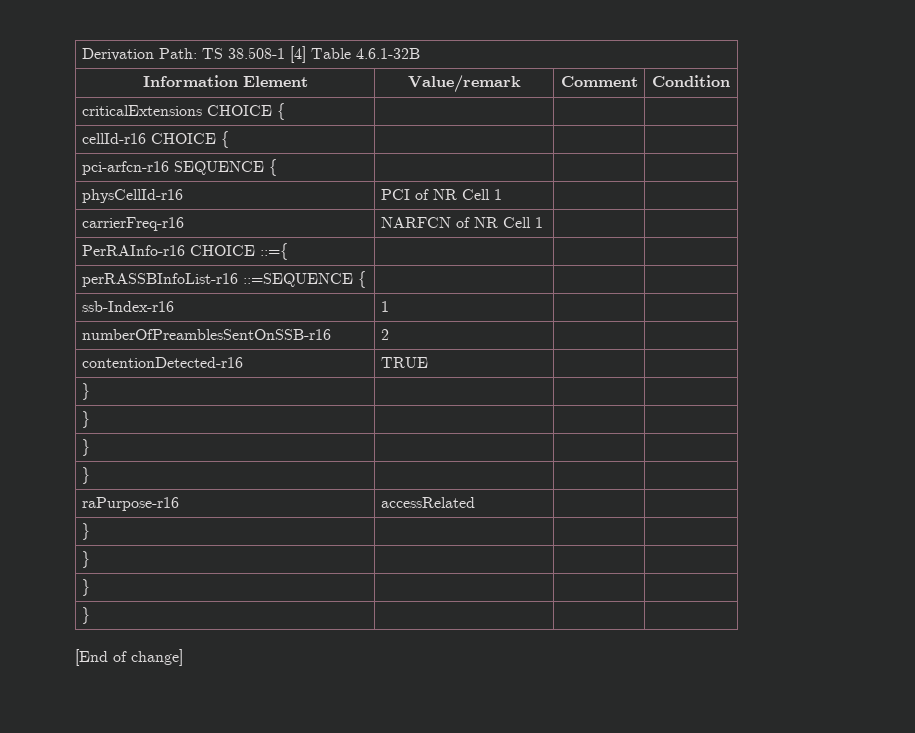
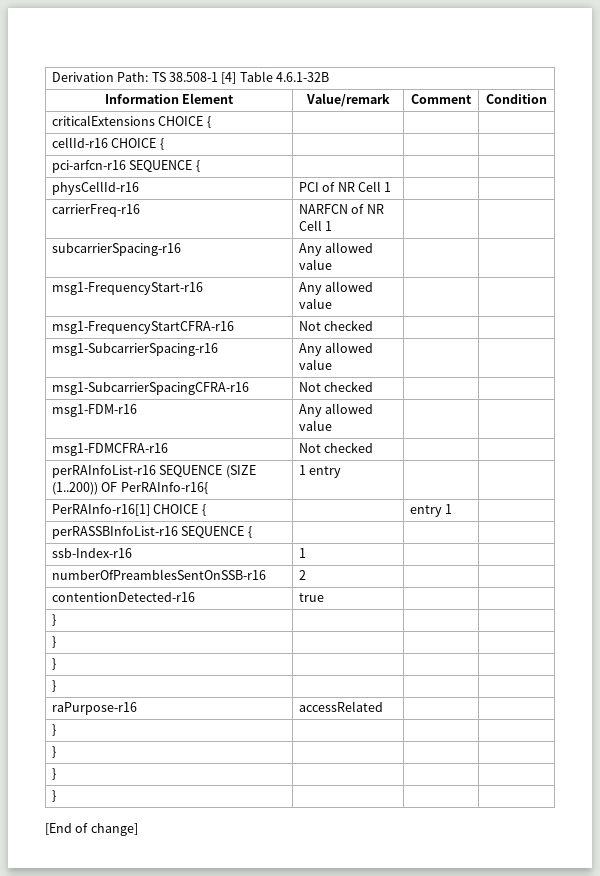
[81,243,288,260] PerRAInfo-r16 CHOICE ::={ | | -> [51,243,181,256] [298,242,374,256] [298,259,332,270] [51,282,203,295] [298,281,374,295] [298,298,332,309] [51,321,234,334] [298,320,374,331] [51,343,218,356] [298,342,374,356] [298,359,332,370] [51,382,249,395] [298,381,374,392] [51,404,137,417] [298,403,374,417] [298,420,332,431] [51,443,168,456] [298,442,374,453] [51,465,256,478] [51,482,208,495] [298,465,342,478] [51,504,206,516] [409,504,453,517] subcarrierSpacing-r16 | Any allowed value | | // msg1-FrequencyStart-r16 | Any allowed value | | // msg1-FrequencyStartCFRA-r16 | Not checked | | // msg1-SubcarrierSpacing-r16 | Any allowed value | | // msg1-SubcarrierSpacingCFRA-r16 | Not checked | | // msg1-FDM-r16 | Any allowed value | | // msg1-FDMCFRA-r16 | Not checked | | // perRAInfoList-r16 SEQUENCE (SIZE (1..200)) OF PerRAInfo-r16{ | 1 entry | | // PerRAInfo-r16[1] CHOICE { | | entry 1
[242,273,353,287] ::=SEQUENCE -> [181,526,245,538] SEQUENCE
[380,357,428,368] TRUE -> [298,593,324,602] true

